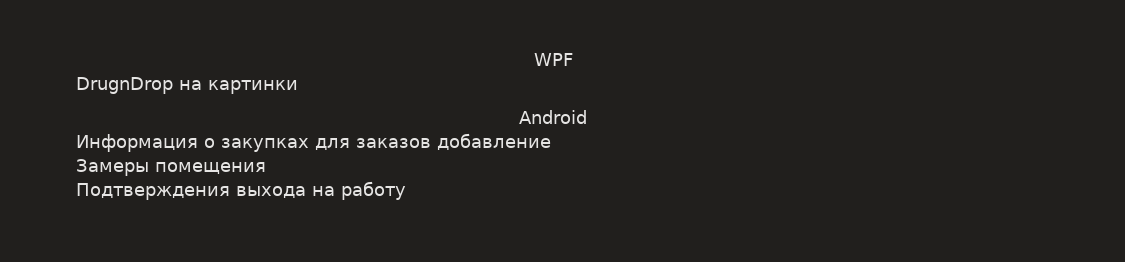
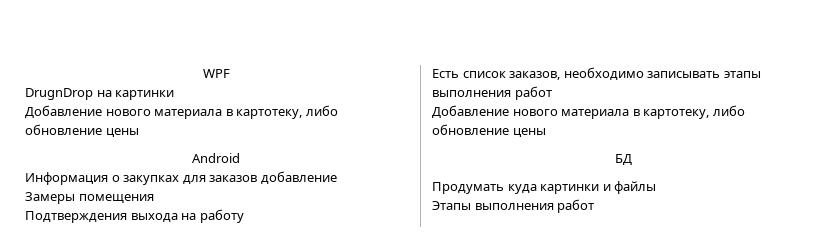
(298, 87) none -> [25,105,338,119] [25,124,139,138] // Добавление нового материала в картотеку, либо обновление цены
(406, 190) none -> [432,67,761,81] [432,86,552,100] [432,105,745,119] [432,124,546,138] [614,154,632,166] [432,181,657,194] [432,199,595,213] // Есть список заказов, необходимо записывать этапы выполнения работ // Добавление нового материала в картотеку, либо обновление цены // БД // Продумать куда картинки и файлы // Этапы выполнения работ

